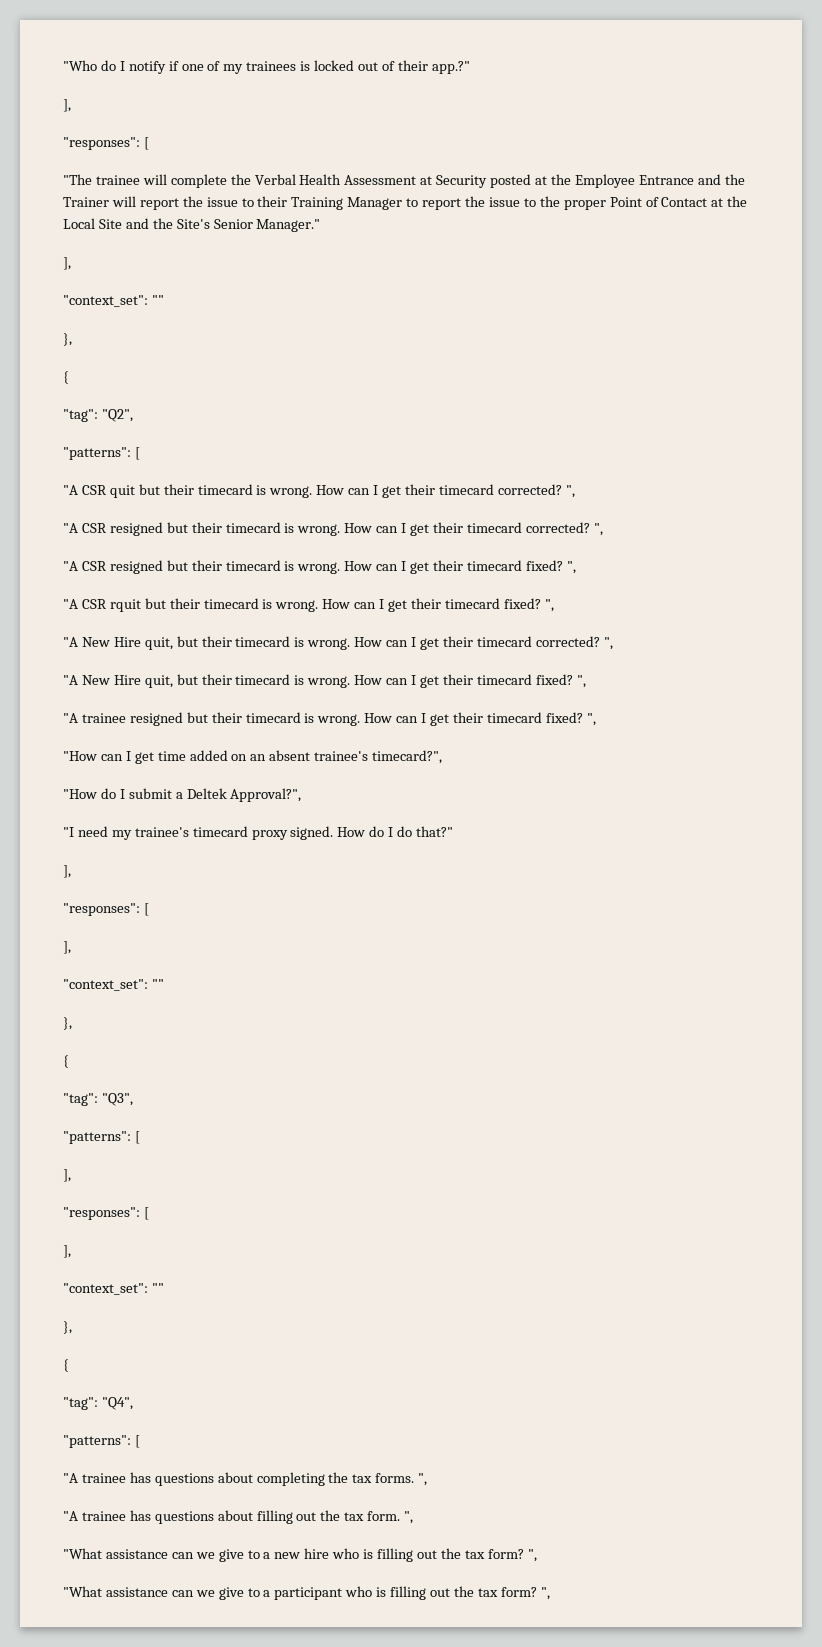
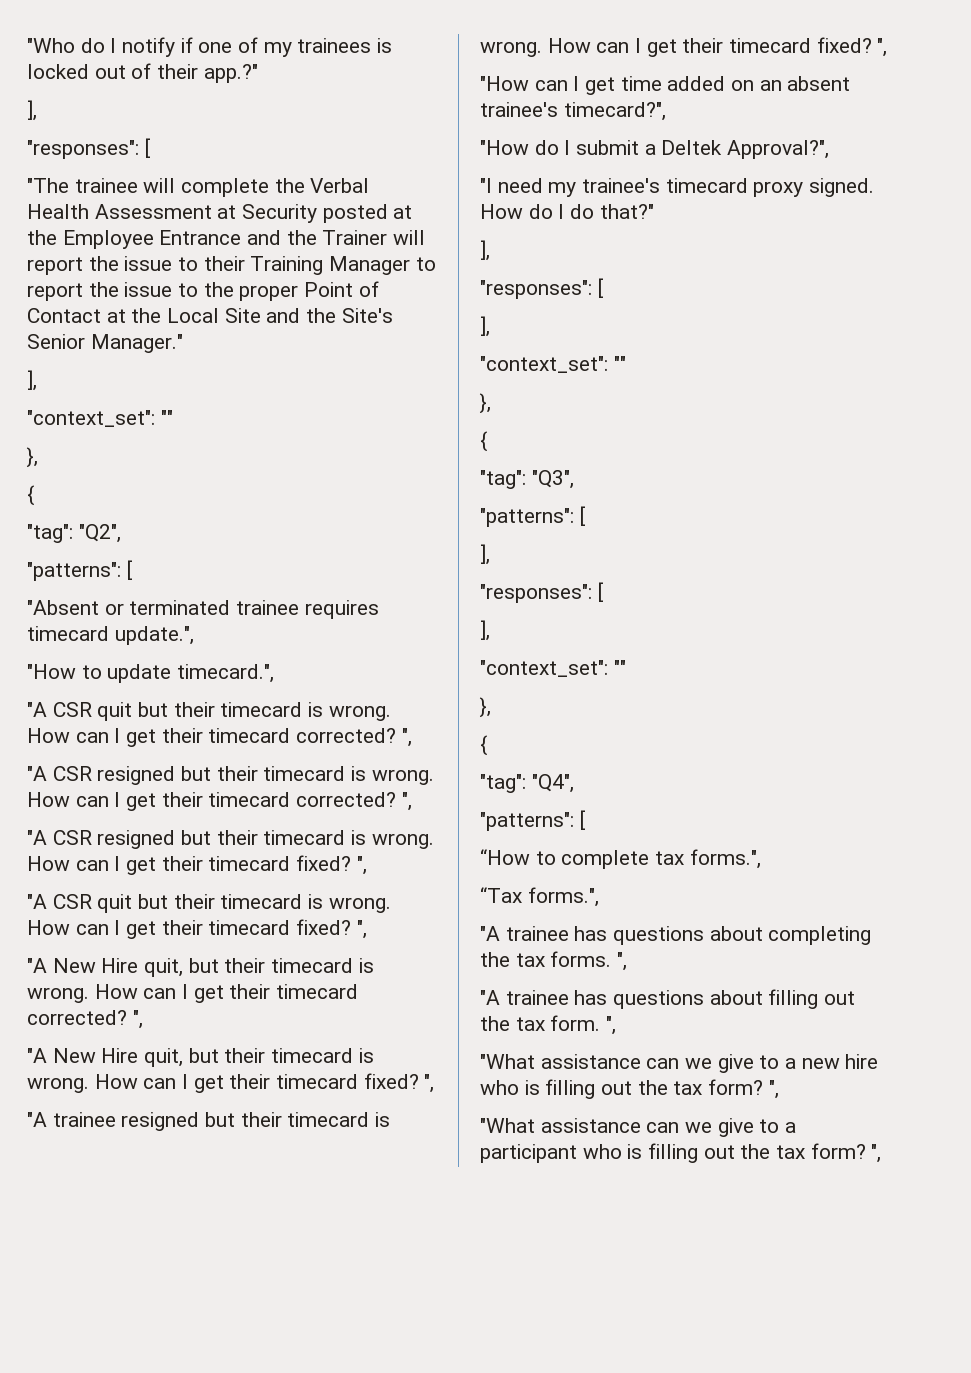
(140, 453) none -> [27,600,379,619] [27,626,194,645] [27,664,275,683] // "Absent or terminated trainee requires timecard update.", // "How to update timecard.",
[109,599,141,612] rquit -> [97,894,133,913] quit
(140, 1441) none -> [480,849,761,869] [480,887,599,907] // “How to complete tax forms.", // “Tax forms.",

